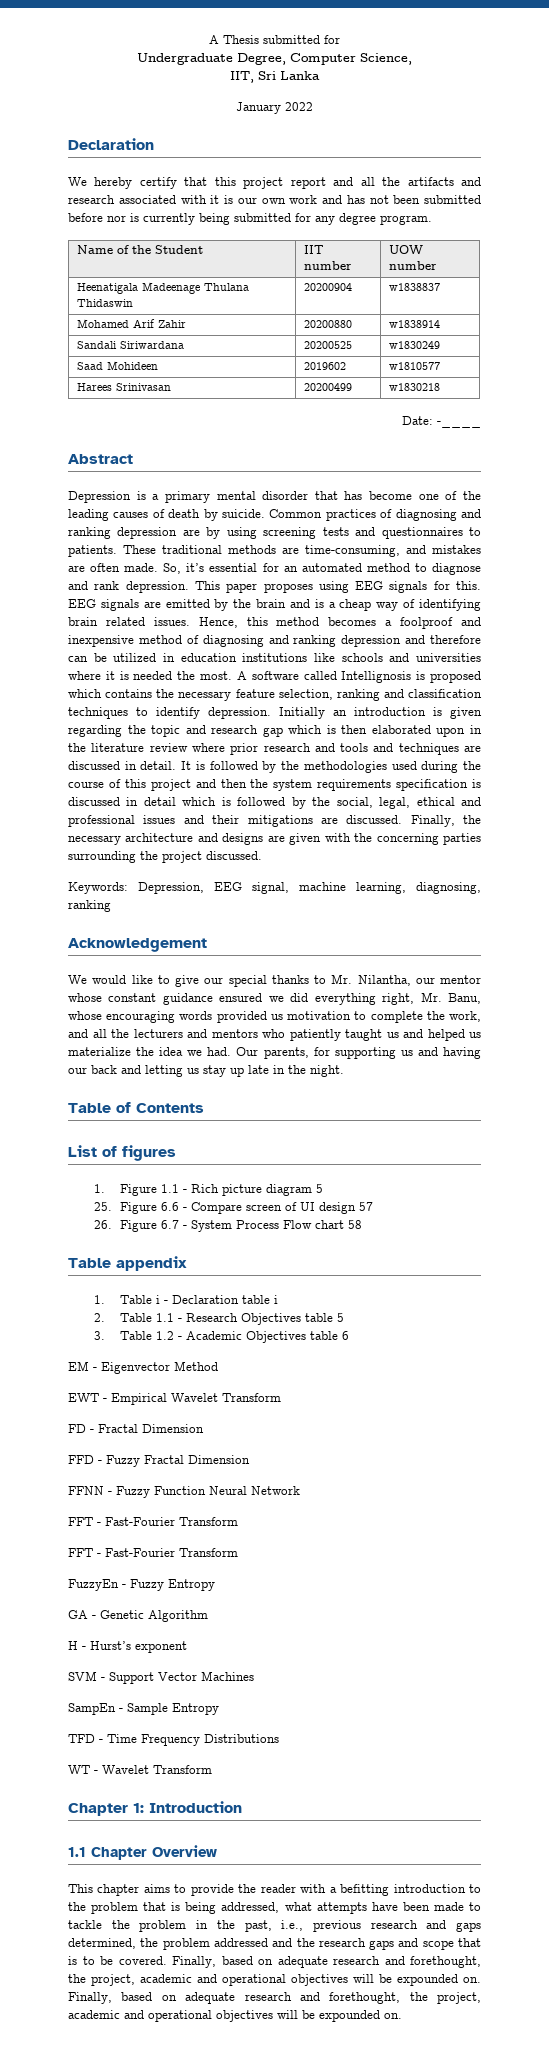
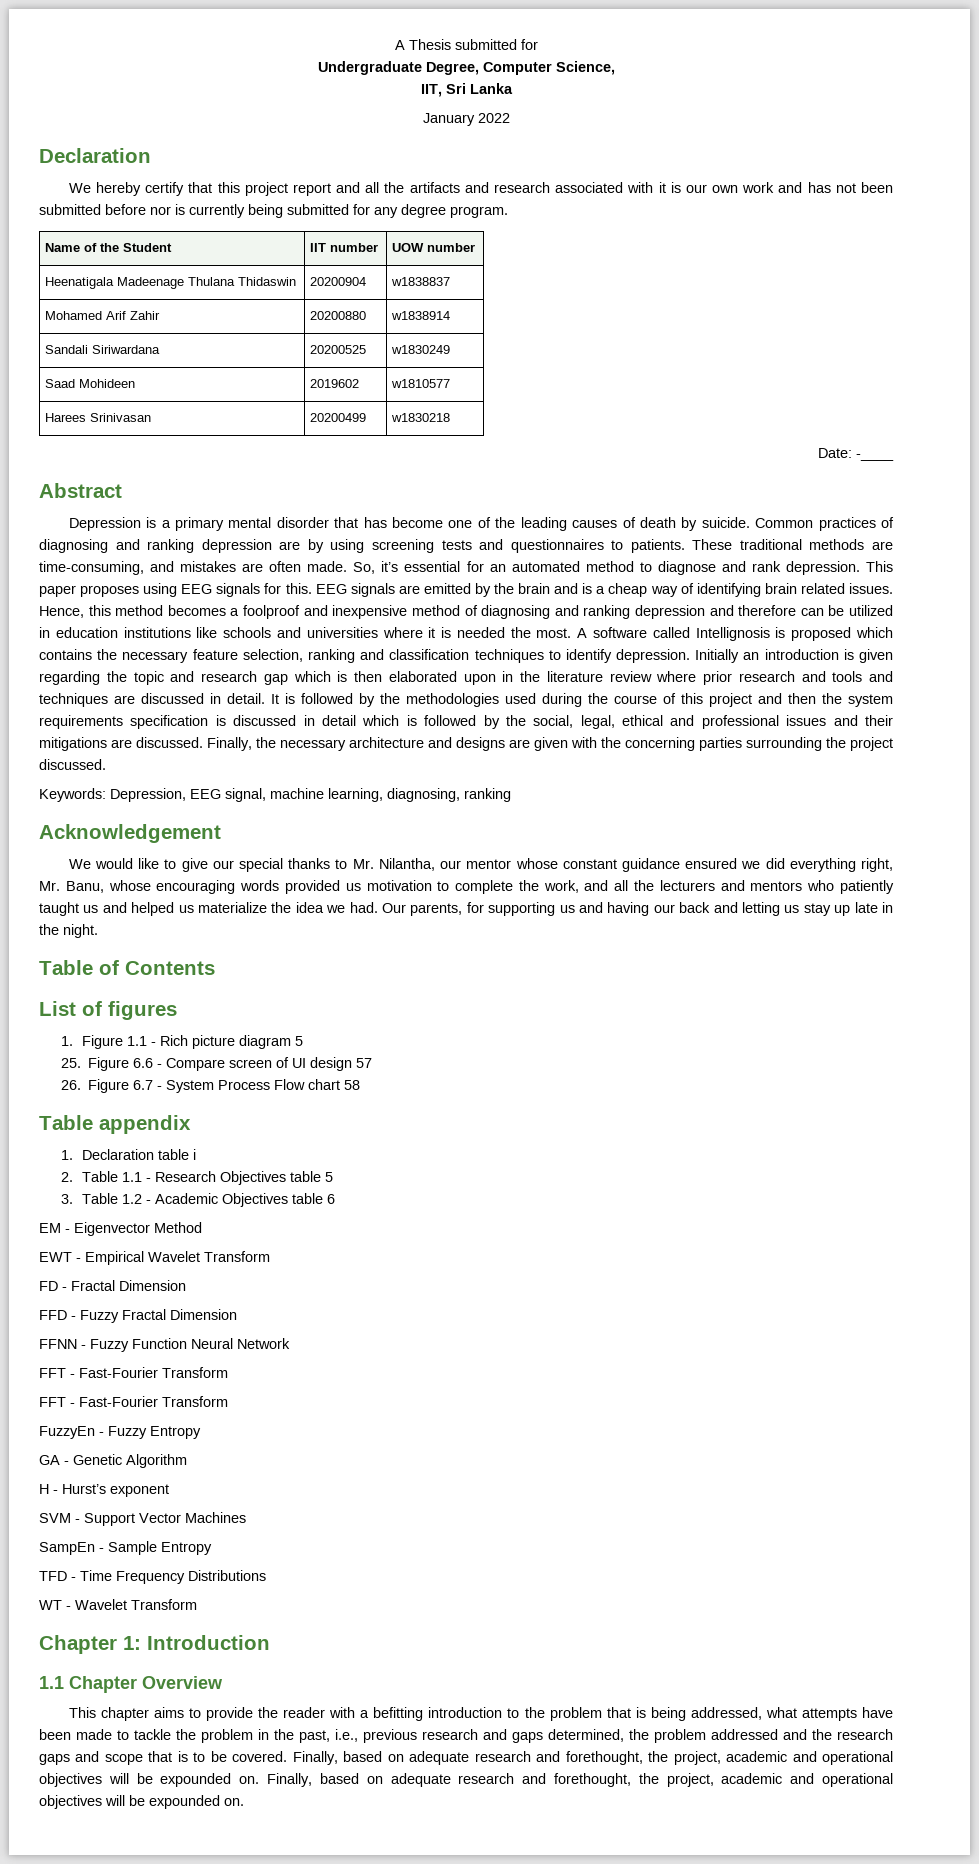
[119,1295,168,1304] Table i - -> (73, 1155) none

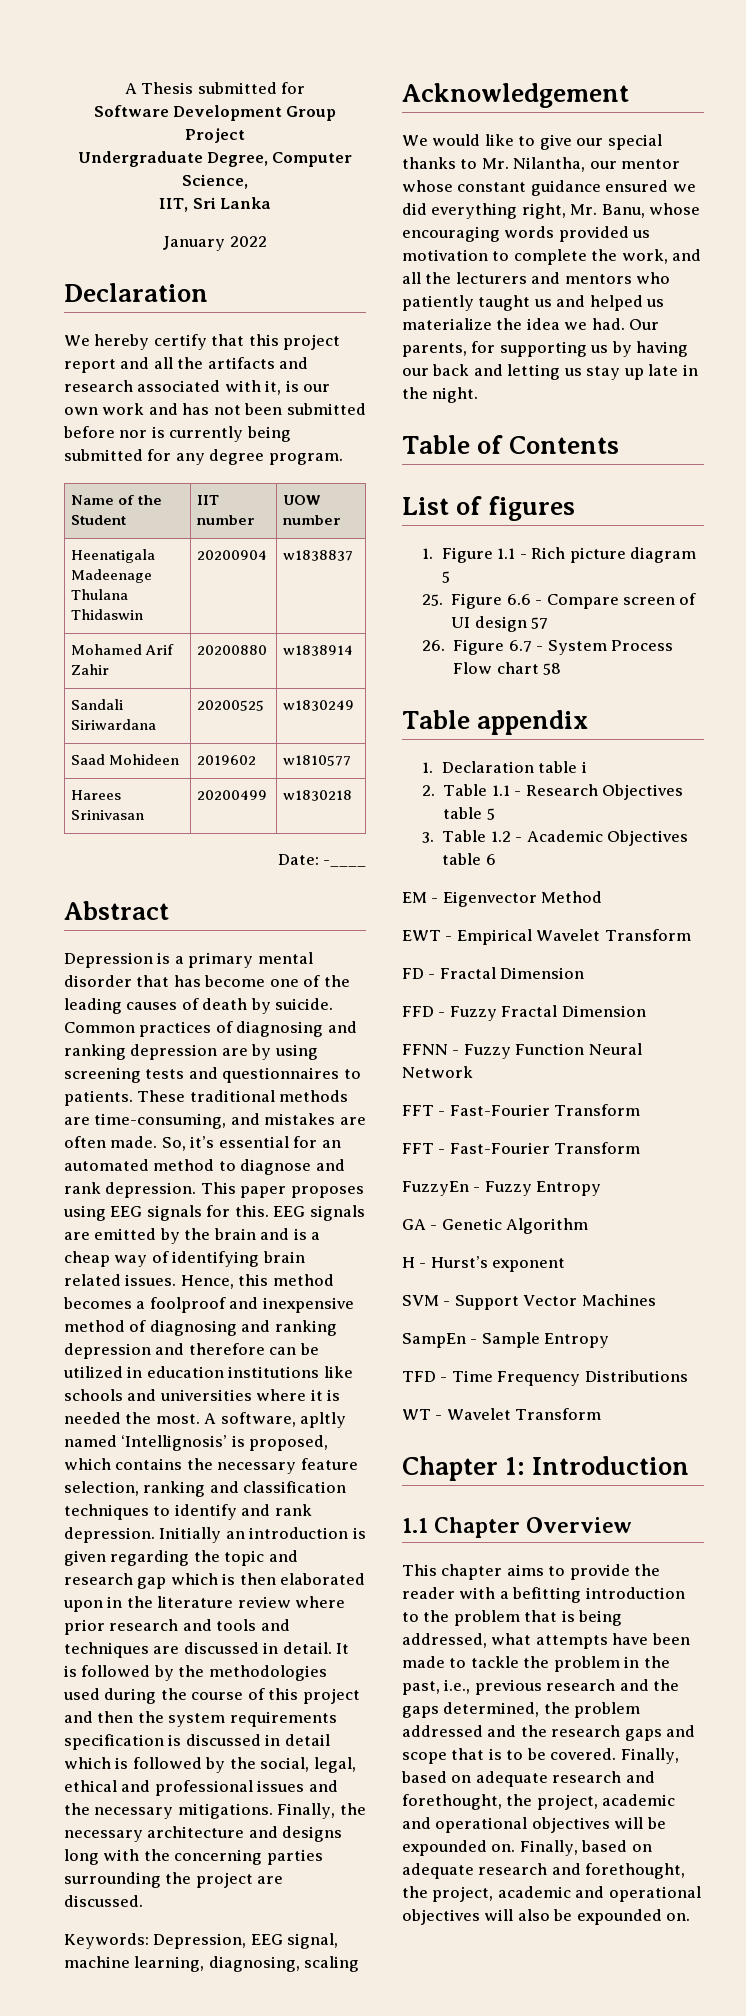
(538, 44) none -> [93,105,337,121] [185,128,245,143] // Software Development Group Project
[658,182,666,193] it -> [265,380,282,395] it,
[593,627,852,641] software called Intellignosis is proposed -> [220,1412,347,1428] [64,1435,329,1451] software, apltly named ‘Intellignosis’ is proposed,
(612, 656) none -> [241,1504,312,1516] and rank
[865,715,894,726] [39,737,203,751] their mitigations are discussed. -> [64,1803,273,1819] the necessary mitigations.
[509,737,568,751] are given -> [64,1849,99,1865] long
(893, 744) none -> [257,1876,284,1884] are
[464,788,511,802] ranking -> [304,1956,360,1972] scaling
[578,902,603,913] and -> [611,341,632,357] by
(507, 1734) none -> [653,1679,680,1691] the
(125, 1800) none -> [517,1909,550,1921] also

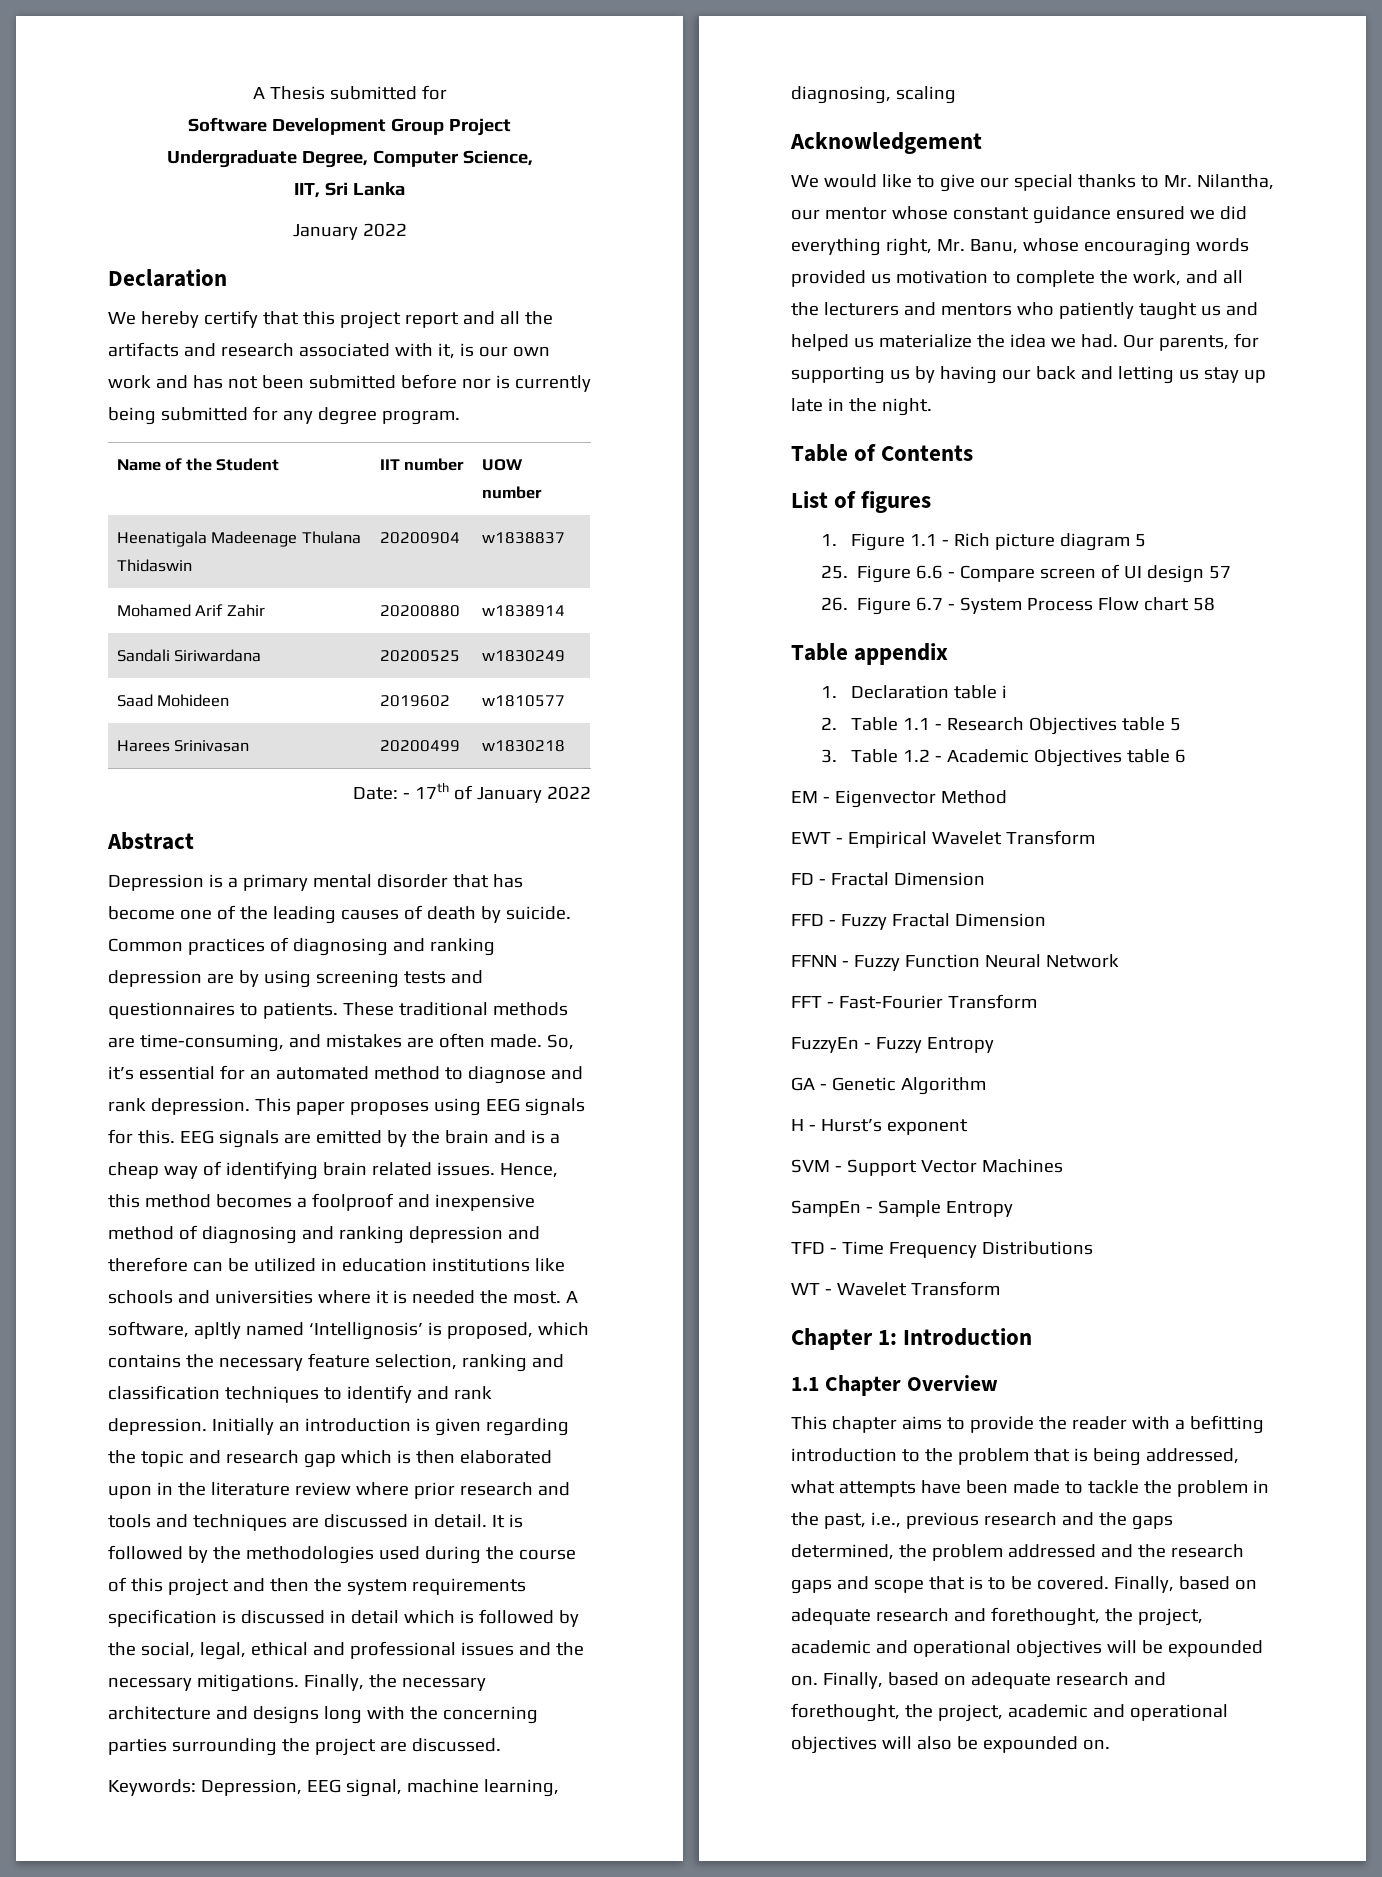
[323,860,366,867] -____ -> [403,782,591,803] - 17th of January 2022
[402,1142,641,1154] // FFT - Fast-Fourier Transform -> (1037, 1001) none

